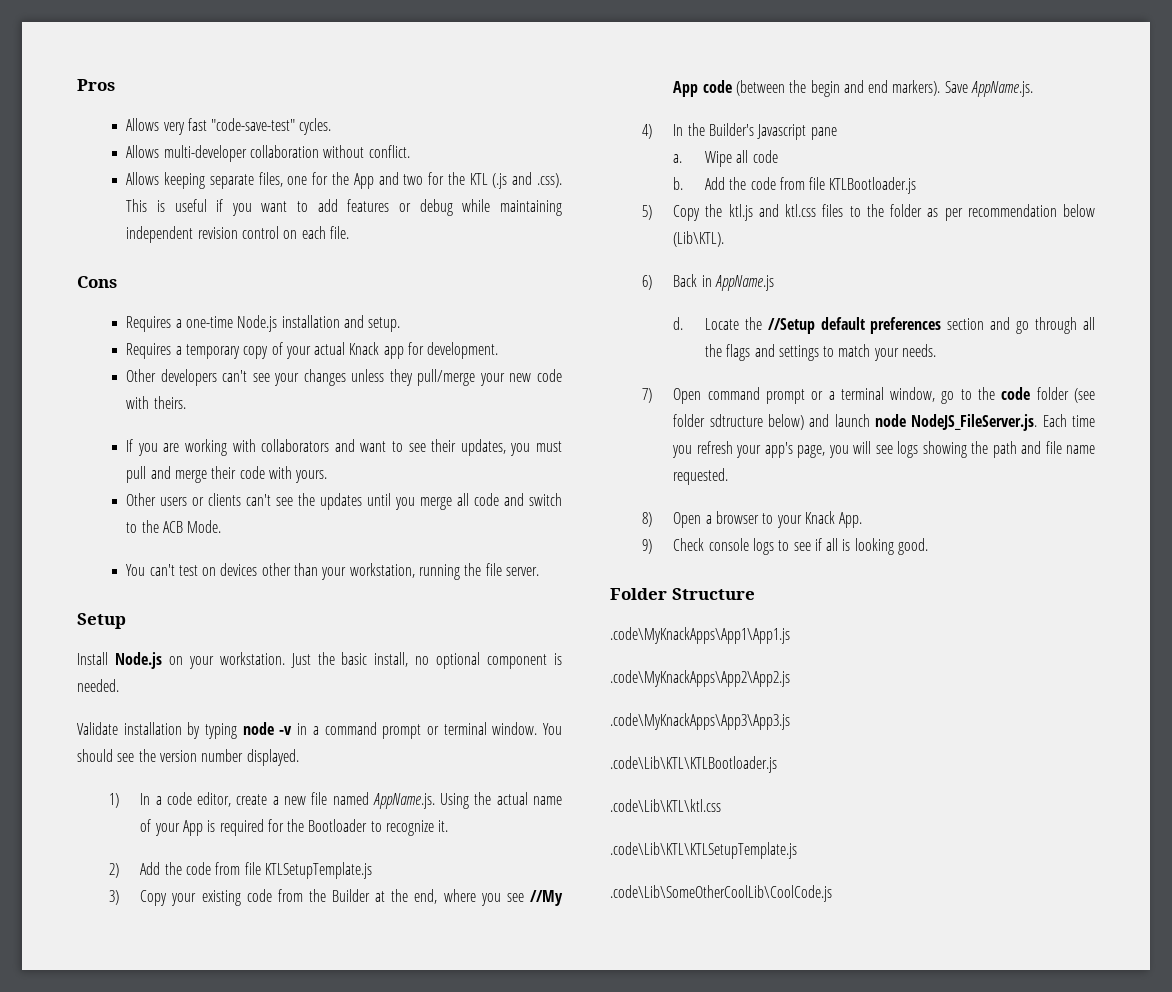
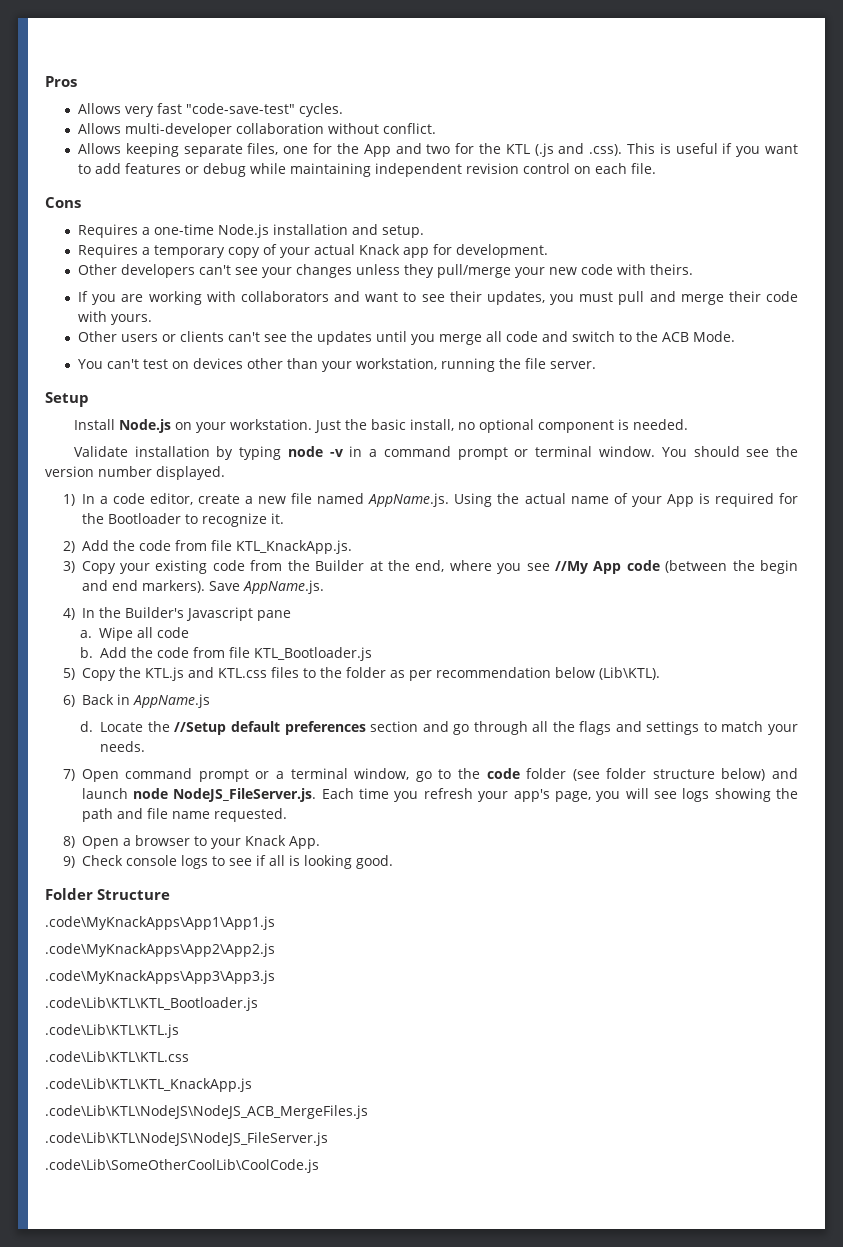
[264,862,372,879] KTLSetupTemplate.js -> [235,540,352,554] KTL_KnackApp.js.
[829,177,917,194] KTLBootloader.js -> [254,647,373,661] KTL_Bootloader.js
[728,204,817,221] ktl.js and ktl.css -> [144,667,267,681] KTL.js and KTL.css
[709,414,763,427] sdtructure -> [652,769,715,779] structure
[610,756,777,773] [610,799,721,812] [610,842,797,859] .code\Lib\KTL\KTLBootloader.js // .code\Lib\KTL\ktl.css // .code\Lib\KTL\KTLSetupTemplate.js -> [45,997,258,1011] [45,1024,179,1038] [45,1051,189,1062] [45,1078,252,1092] [45,1105,368,1119] [45,1132,328,1146] .code\Lib\KTL\KTL_Bootloader.js // .code\Lib\KTL\KTL.js // .code\Lib\KTL\KTL.css // .code\Lib\KTL\KTL_KnackApp.js // .code\Lib\KTL\NodeJS\NodeJS_ACB_MergeFiles.js // .code\Lib\KTL\NodeJS\NodeJS_FileServer.js

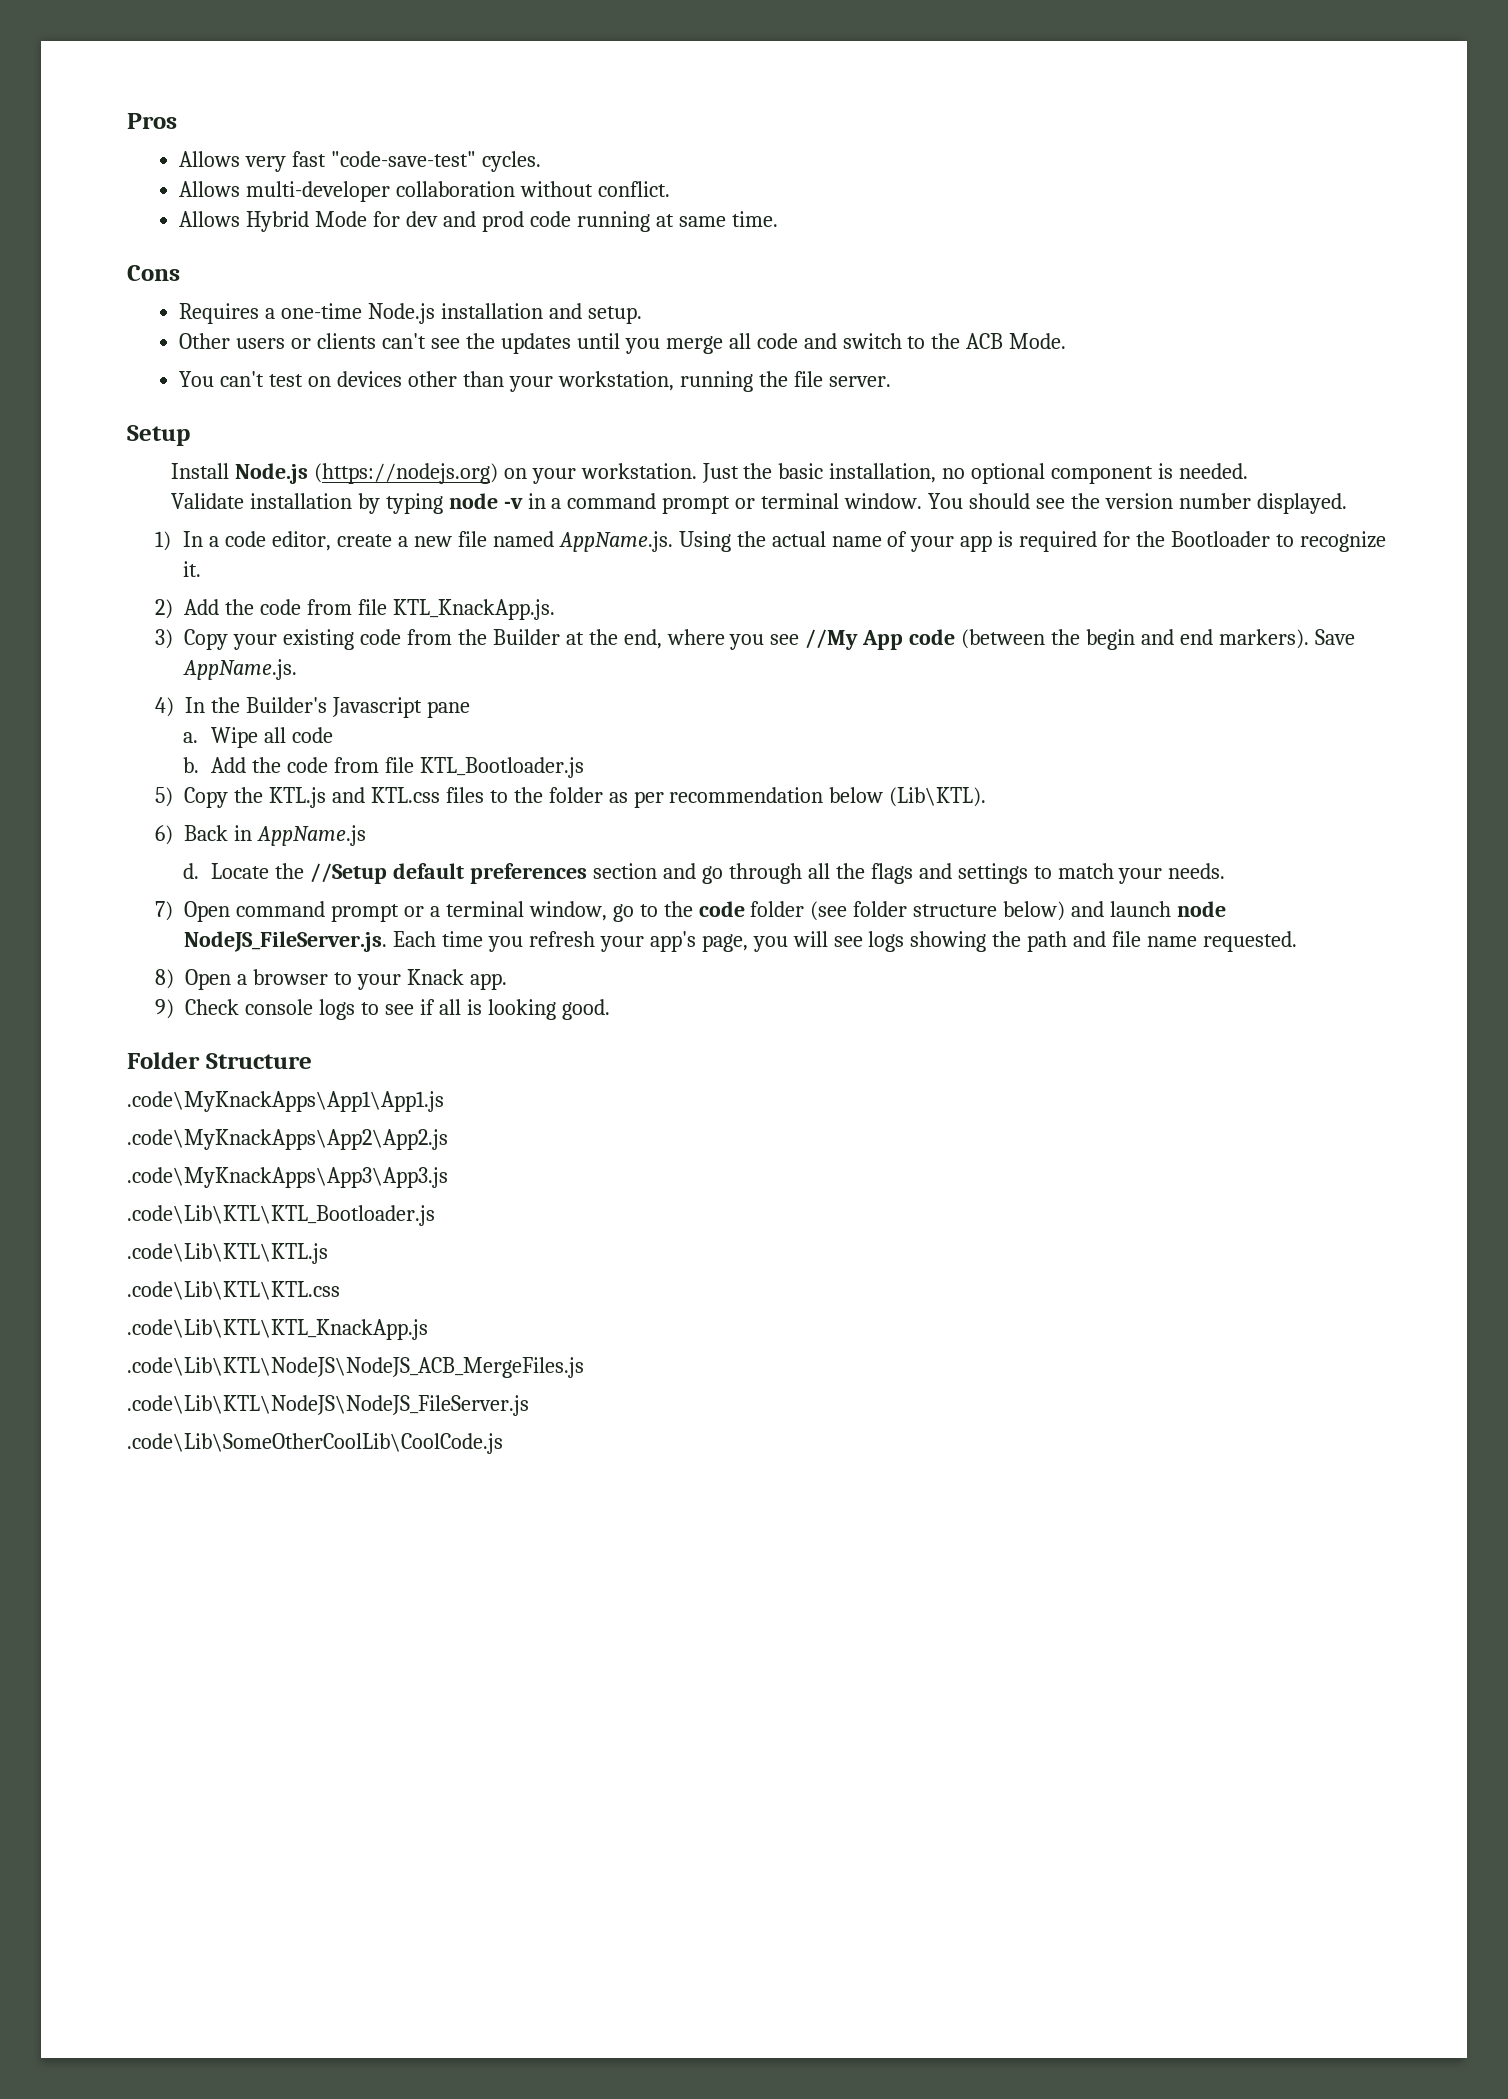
[125,143,798,157] [78,163,657,177] keeping separate files, one for the App and two for the KTL (.js and .css). This is useful if you want to add features or debug while maintaining independent revision control on each file. -> [246,211,778,232] Hybrid Mode for dev and prod code running at same time.
[78,244,549,258] [78,264,694,278] [78,291,799,305] [78,311,153,325] // Requires a temporary copy of your actual Knack app for development. // Other developers can't see your changes unless they pull/merge your new code with theirs. // If you are working with collaborators and want to see their updates, you must pull and merge their code with yours. -> (642, 315) none
(171, 426) none -> [313,463,498,484] (https://nodejs.org)
[409,419,454,431] install, -> [829,463,937,483] installation,
[666,494,694,507] App -> [960,535,993,552] app
[288,836,320,849] App. -> [469,973,507,990] app.

